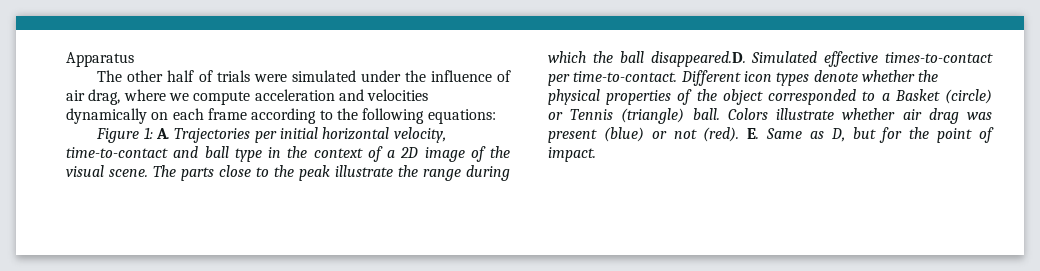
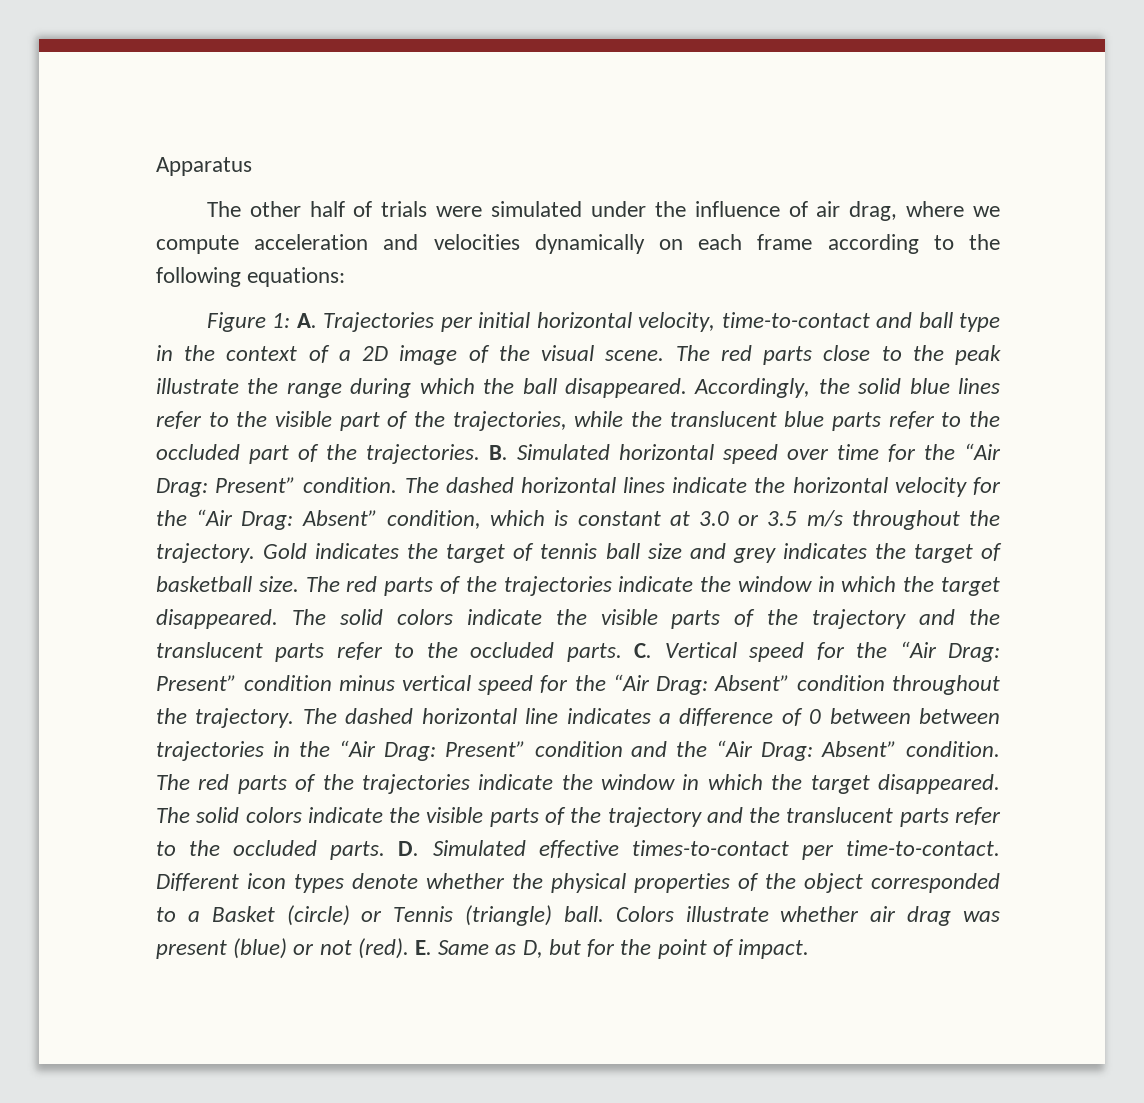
(176, 171) none -> [720,345,752,361] red
[650,51,746,67] disappeared.D. -> [564,378,1000,398] [156,411,1000,431] [156,443,1001,464] [156,477,1001,497] [156,509,1000,530] [156,543,1002,563] [156,576,1001,596] [156,609,1000,629] [156,641,1000,662] [156,674,1000,695] [156,708,1000,728] [156,740,1000,761] [156,774,1000,794] [156,807,1002,827] [156,840,420,860] disappeared. Accordingly, the solid blue lines refer to the visible part of the trajectories, while the translucent blue parts refer to the occluded part of the trajectories. B. Simulated horizontal speed over time for the “Air Drag: Present” condition. The dashed horizontal lines indicate the horizontal velocity for the “Air Drag: Absent” condition, which is constant at 3.0 or 3.5 m/s throughout the trajectory. Gold indicates the target of tennis ball size and grey indicates the target of basketball size. The red parts of the trajectories indicate the window in which the target disappeared. The solid colors indicate the visible parts of the trajectory and the translucent parts refer to the occluded parts. C. Vertical speed for the “Air Drag: Present” condition minus vertical speed for the “Air Drag: Absent” condition throughout the trajectory. The dashed horizontal line indicates a difference of 0 between between trajectories in the “Air Drag: Present” condition and the “Air Drag: Absent” condition. The red parts of the trajectories indicate the window in which the target disappeared. The solid colors indicate the visible parts of the trajectory and the translucent parts refer to the occluded parts. D.

